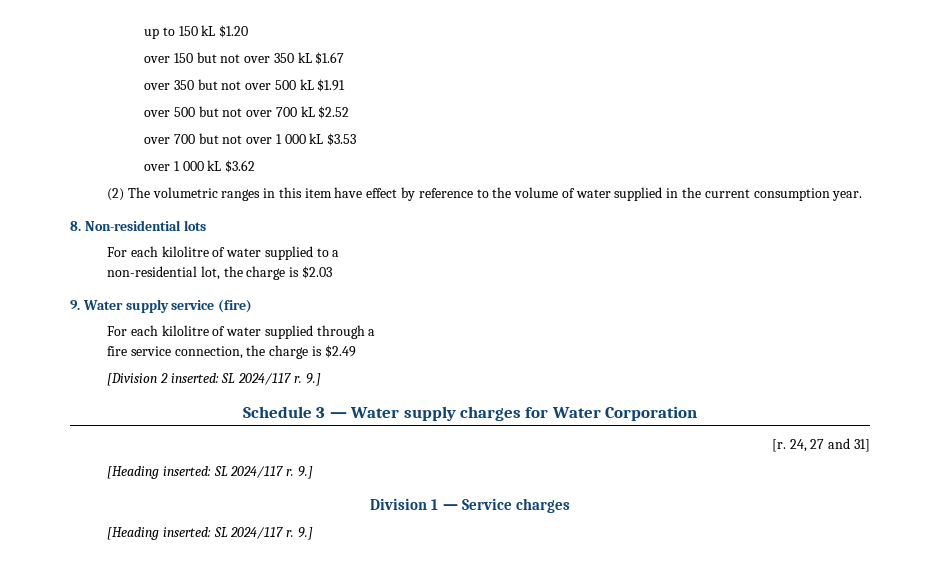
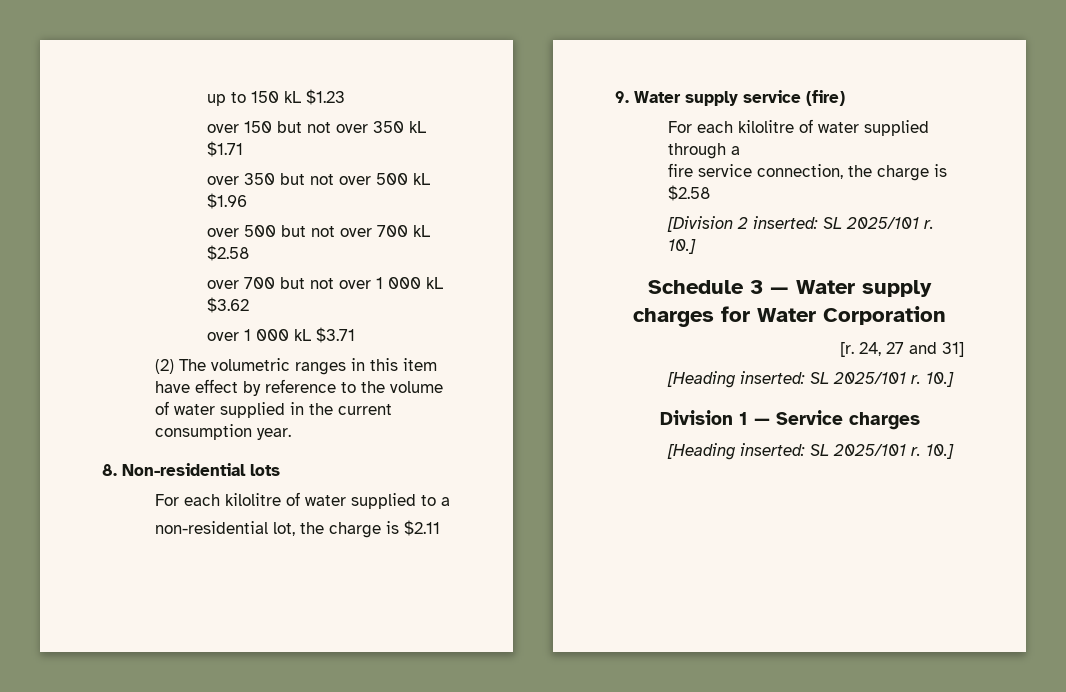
[219,25,249,38] $1.20 -> [305,89,345,105] $1.23
[315,52,345,65] $1.67 -> [206,141,243,157] $1.71
[317,79,346,92] $1.91 -> [206,193,247,209] $1.96
[318,106,350,119] $2.52 -> [206,245,249,261] $2.58
[327,133,357,146] [143,160,256,173] $3.53 // over 1 000 kL $3.62 -> [206,297,249,313] [206,327,355,343] $3.62 // over 1 000 kL $3.71
[301,266,332,279] $2.03 -> [404,520,441,536] $2.11
[324,345,356,358] $2.49 -> [668,185,711,201] $2.58
[238,373,321,386] 2024/117 r. 9.] -> [846,217,935,229] [668,239,697,254] 2025/101 r. 10.]
[230,466,313,479] 2024/117 r. 9.] -> [833,372,955,387] 2025/101 r. 10.]
[230,527,313,540] 2024/117 r. 9.] -> [833,444,955,459] 2025/101 r. 10.]

